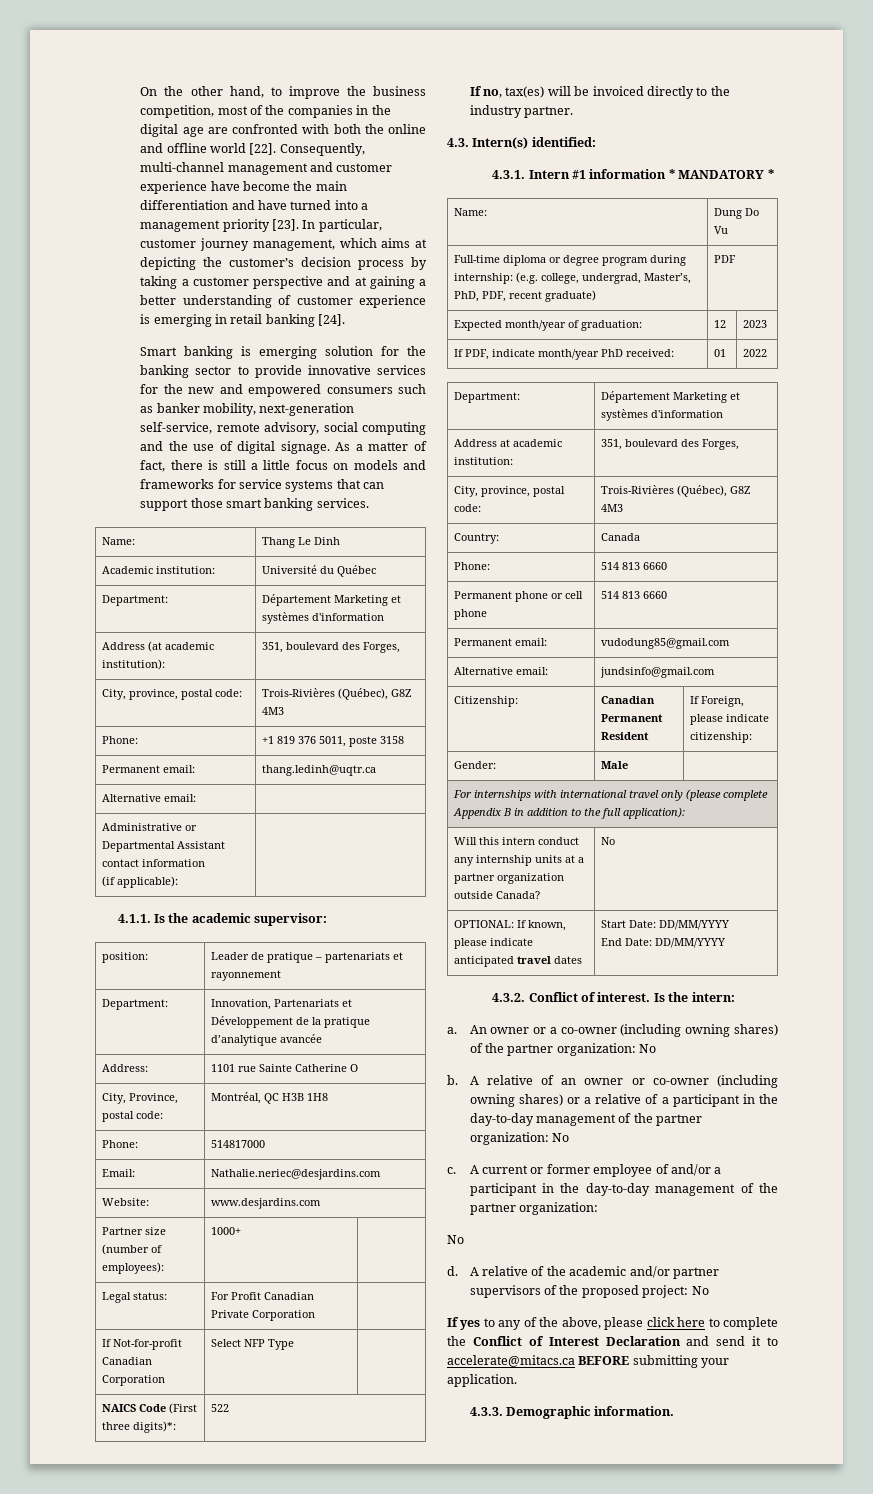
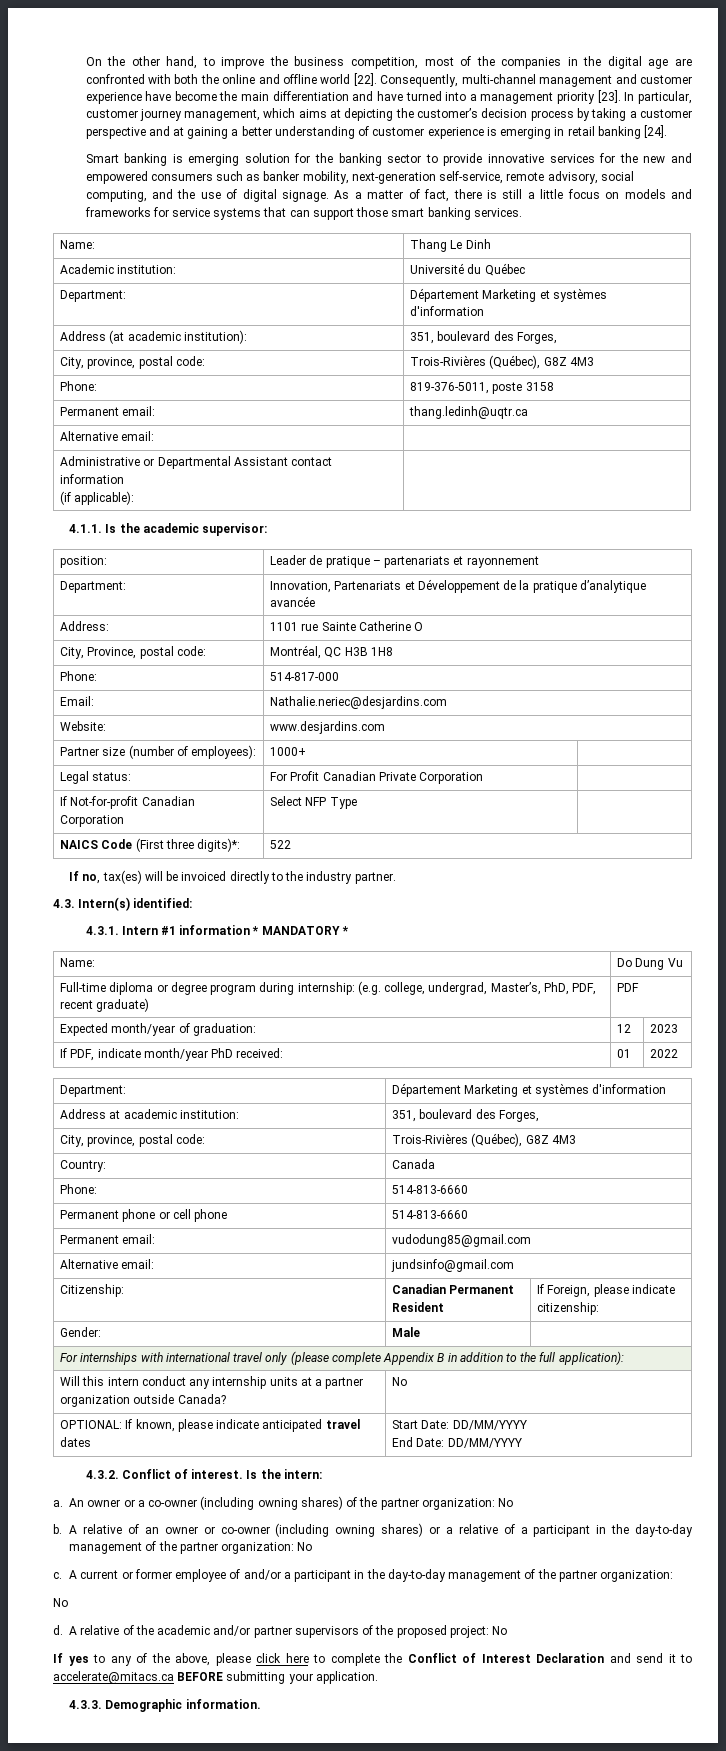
[362,422,427,435] computing -> [85,190,147,202] computing,
[262,736,347,747] +1 819 376 5011, -> [410,382,490,394] 819-376-5011,
[211,1140,266,1148] 514817000 -> [270,672,340,681] 514-817-000
[714,208,760,219] Dung Do -> [617,958,665,970] Do Dung
[601,562,668,570] 514 813 6660 -> [392,1185,469,1194] 514-813-6660
[601,591,668,599] 514 813 6660 -> [392,1210,469,1219] 514-813-6660

